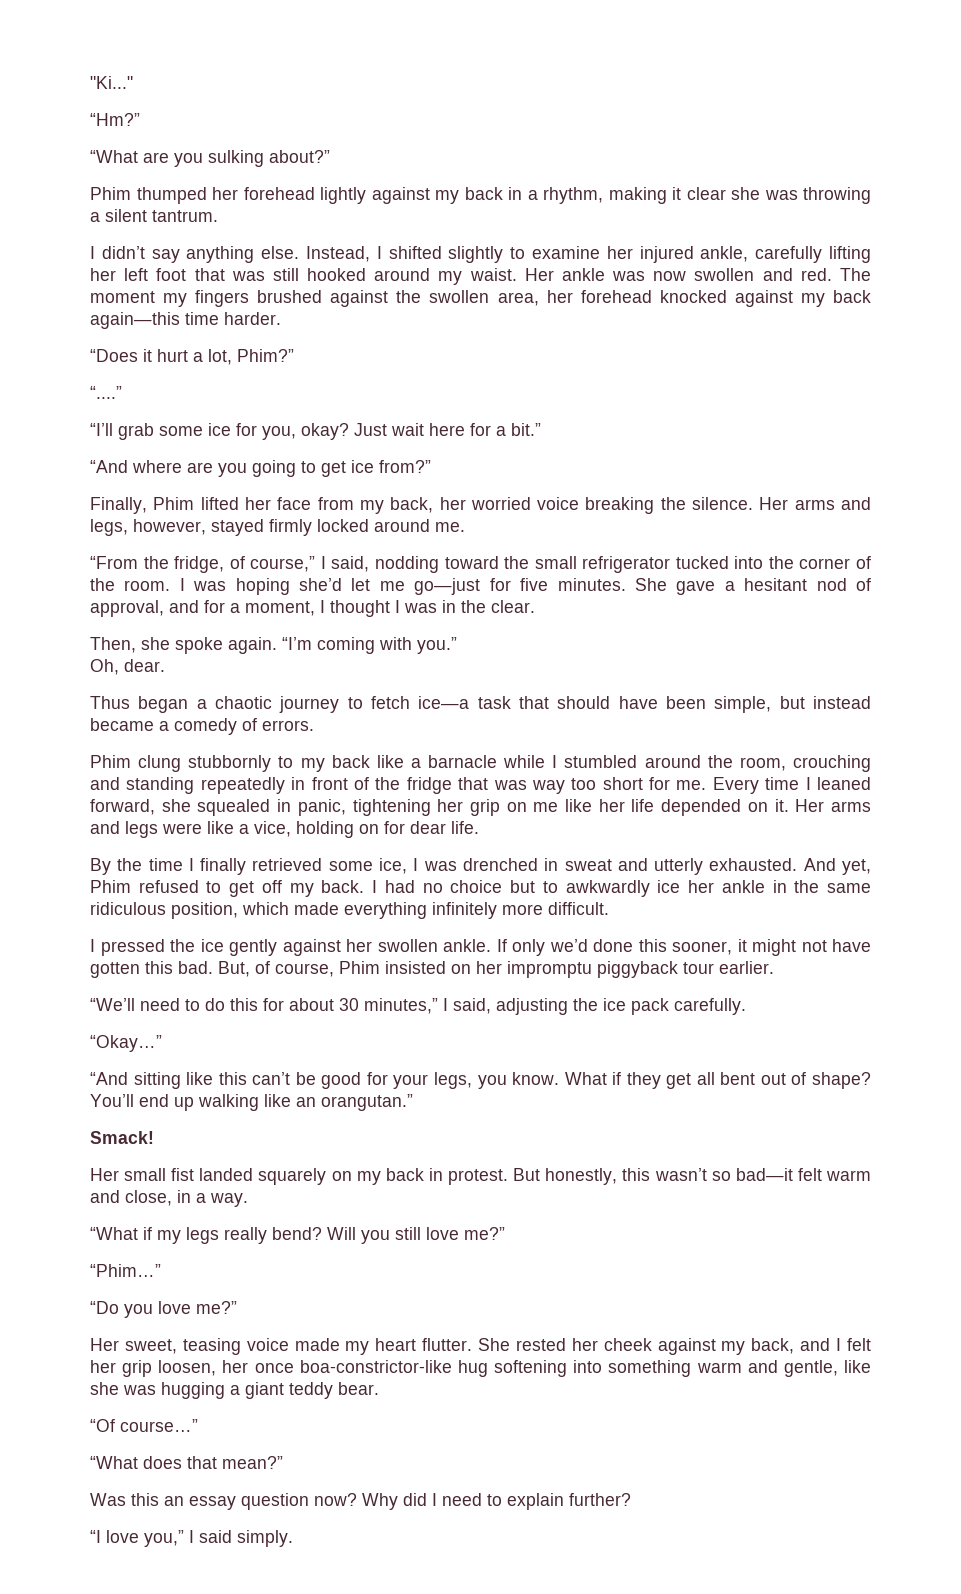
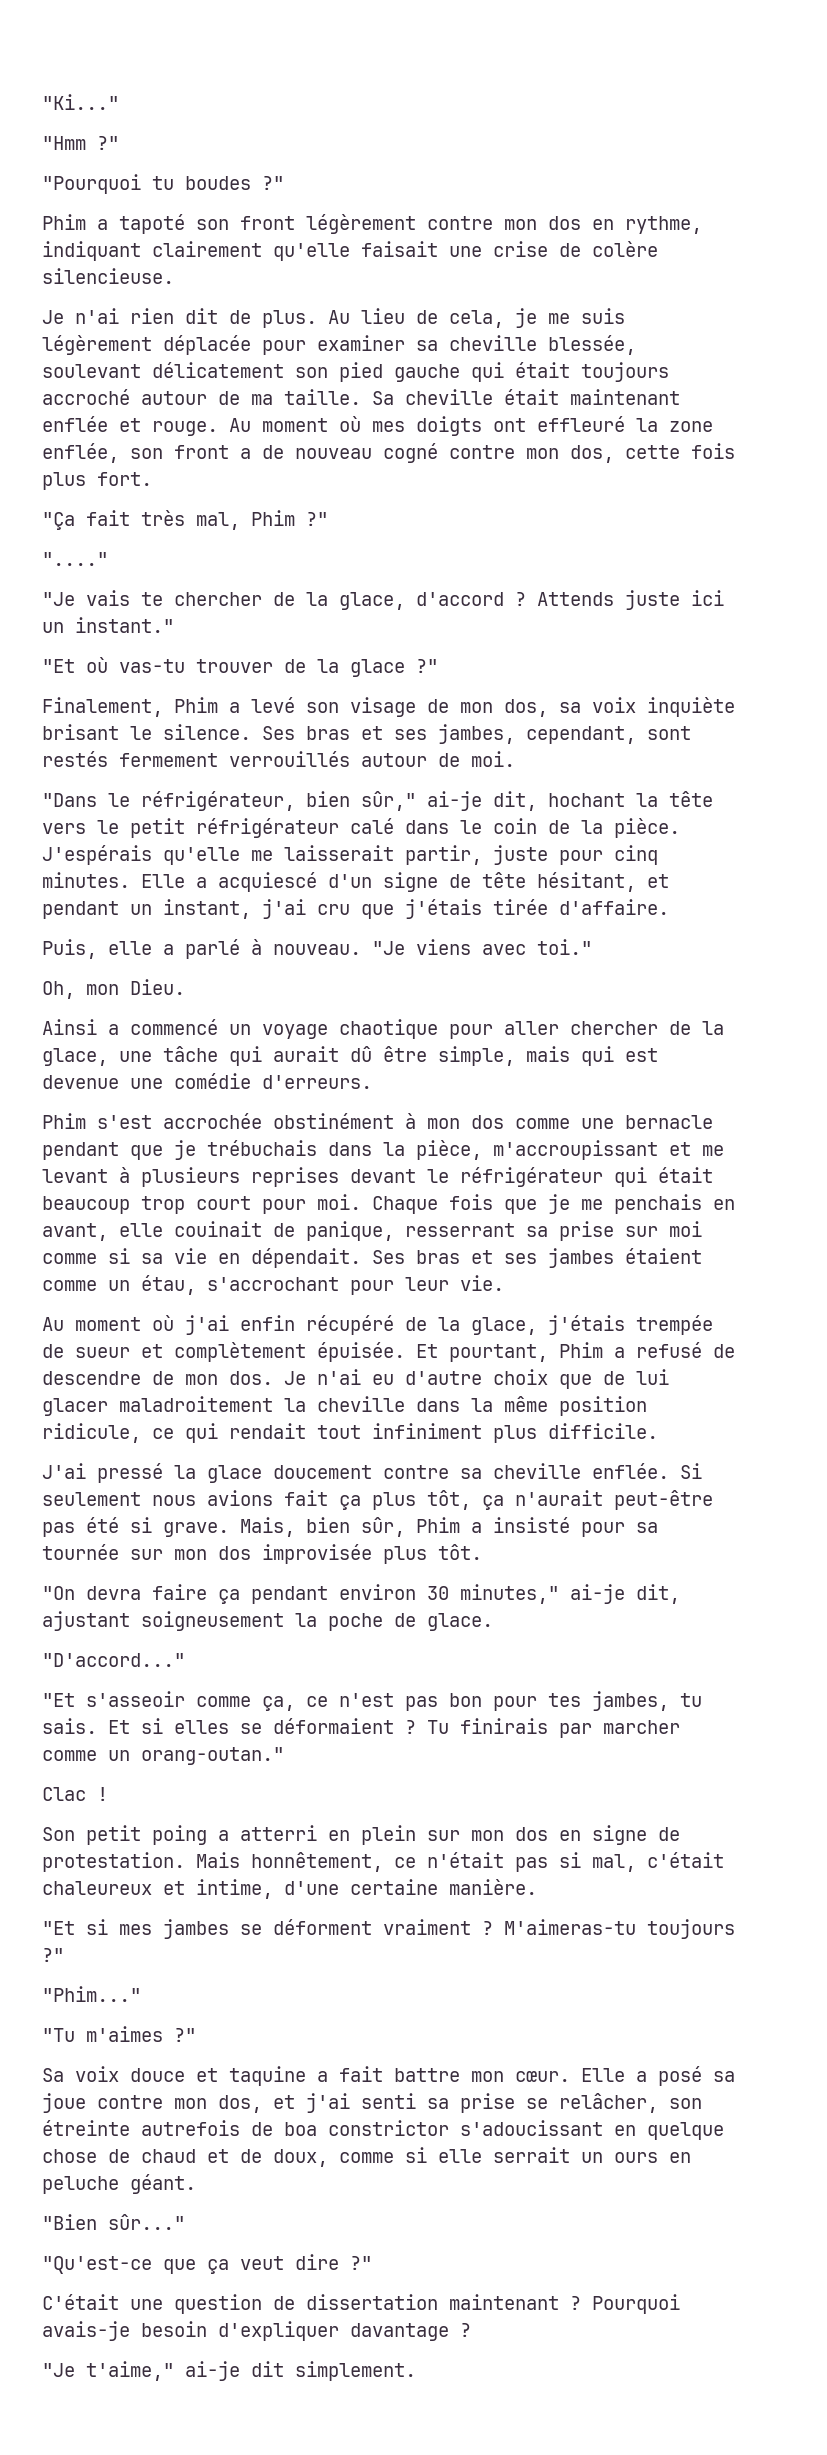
[90,113,140,126] [90,150,330,167] [90,187,871,204] [90,209,218,222] [90,246,871,263] [90,268,871,285] [90,290,872,307] [90,312,281,329] [90,349,294,365] [90,386,122,399] [90,423,541,440] [90,460,431,477] [90,497,871,514] [90,519,465,536] [90,556,871,573] [90,578,871,595] [90,600,535,617] [90,637,457,654] [90,659,165,675] [90,696,872,713] [90,718,314,735] [90,755,871,772] [90,777,872,794] [90,799,872,816] [90,821,479,838] [90,858,871,875] [90,880,871,897] [90,902,609,919] [90,939,871,956] [90,961,774,978] [90,998,746,1015] [90,1035,162,1052] [90,1072,871,1089] [90,1094,413,1111] [90,1131,154,1144] [90,1168,872,1185] [90,1190,248,1207] [90,1227,505,1244] [90,1264,161,1277] [90,1301,237,1318] [90,1338,871,1355] [90,1360,872,1377] [90,1382,379,1399] [90,1419,198,1432] [90,1456,283,1469] [90,1493,631,1510] [90,1530,293,1547] “Hm?” // “What are you sulking about?” // Phim thumped her forehead lightly against my back in a rhythm, making it clear she was throwing a silent tantrum. // I didn’t say anything else. Instead, I shifted slightly to examine her injured ankle, carefully lifting her left foot that was still hooked around my waist. Her ankle was now swollen and red. The moment my fingers brushed against the swollen area, her forehead knocked against my back again—this time harder. // “Does it hurt a lot, Phim?” // “....” // “I’ll grab some ice for you, okay? Just wait here for a bit.” // “And where are you going to get ice from?” // Finally, Phim lifted her face from my back, her worried voice breaking the silence. Her arms and legs, however, stayed firmly locked around me. // “From the fridge, of course,” I said, nodding toward the small refrigerator tucked into the corner of the room. I was hoping she’d let me go—just for five minutes. She gave a hesitant nod of approval, and for a moment, I thought I was in the clear. // Then, she spoke again. “I’m coming with you.” // Oh, dear. // Thus began a chaotic journey to fetch ice—a task that should have been simple, but instead became a comedy of errors. // Phim clung stubbornly to my back like a barnacle while I stumbled around the room, crouching and standing repeatedly in front of the fridge that was way too short for me. Every time I leaned forward, she squealed in panic, tightening her grip on me like her life depended on it. Her arms and legs were like a vice, holding on for dear life. // By the time I finally retrieved some ice, I was drenched in sweat and utterly exhausted. And yet, Phim refused to get off my back. I had no choice but to awkwardly ice her ankle in the same ridiculous position, which made everything infinitely more difficult. // I pressed the ice gently against her swollen ankle. If only we’d done this sooner, it might not have gotten this bad. But, of course, Phim insisted on her impromptu piggyback tour earlier. // “We’ll need to do this for about 30 minutes,” I said, adjusting the ice pack carefully. // “Okay…” // “And sitting like this can’t be good for your legs, you know. What if they get all bent out of shape? You’ll end up walking like an orangutan.” // Smack! // Her small fist landed squarely on my back in protest. But honestly, this wasn’t so bad—it felt warm and close, in a way. // “What if my legs really bend? Will you still love me?” // “Phim…” // “Do you love me?” // Her sweet, teasing voice made my heart flutter. She rested her cheek against my back, and I felt her grip loosen, her once boa-constrictor-like hug softening into something warm and gentle, like she was hugging a giant teddy bear. // “Of course…” // “What does that mean?” // Was this an essay question now? Why did I need to explain further? // “I love you,” I said simply. -> [42,136,119,150] [42,174,284,194] [42,214,702,234] [42,241,658,261] [42,268,174,284] [42,308,625,328] [42,335,636,355] [42,362,669,382] [42,389,680,405] [42,416,713,436] [42,443,735,463] [42,472,152,490] [42,510,328,530] [42,552,108,566] [42,590,724,610] [42,617,174,633] [42,657,438,677] [42,697,735,717] [42,724,691,744] [42,751,515,767] [42,791,713,811] [42,818,680,838] [42,845,658,865] [42,872,669,892] [42,899,669,919] [42,939,592,959] [42,979,185,999] [42,1019,724,1039] [42,1046,658,1066] [42,1073,372,1089] [42,1113,713,1129] [42,1140,724,1160] [42,1167,713,1187] [42,1194,735,1214] [42,1221,702,1241] [42,1248,702,1268] [42,1275,504,1295] [42,1315,713,1335] [42,1342,735,1362] [42,1369,669,1389] [42,1396,647,1416] [42,1423,658,1443] [42,1463,702,1483] [42,1490,713,1510] [42,1517,658,1537] [42,1544,482,1564] [42,1584,680,1604] [42,1611,493,1631] [42,1653,185,1667] [42,1691,702,1711] [42,1718,680,1738] [42,1747,284,1765] [42,1787,108,1801] [42,1825,680,1845] [42,1852,724,1872] [42,1879,537,1899] [42,1919,735,1939] [42,1948,64,1962] [42,1986,141,2002] [42,2026,196,2042] [42,2066,735,2086] [42,2093,702,2113] [42,2120,724,2140] [42,2147,691,2167] [42,2174,196,2194] [42,2214,185,2230] [42,2254,372,2274] [42,2294,680,2314] [42,2321,471,2341] [42,2361,416,2381] "Hmm ?" // "Pourquoi tu boudes ?" // Phim a tapoté son front légèrement contre mon dos en rythme, indiquant clairement qu'elle faisait une crise de colère silencieuse. // Je n'ai rien dit de plus. Au lieu de cela, je me suis légèrement déplacée pour examiner sa cheville blessée, soulevant délicatement son pied gauche qui était toujours accroché autour de ma taille. Sa cheville était maintenant enflée et rouge. Au moment où mes doigts ont effleuré la zone enflée, son front a de nouveau cogné contre mon dos, cette fois plus fort. // "Ça fait très mal, Phim ?" // "...." // "Je vais te chercher de la glace, d'accord ? Attends juste ici un instant." // "Et où vas-tu trouver de la glace ?" // Finalement, Phim a levé son visage de mon dos, sa voix inquiète brisant le silence. Ses bras et ses jambes, cependant, sont restés fermement verrouillés autour de moi. // "Dans le réfrigérateur, bien sûr," ai-je dit, hochant la tête vers le petit réfrigérateur calé dans le coin de la pièce. J'espérais qu'elle me laisserait partir, juste pour cinq minutes. Elle a acquiescé d'un signe de tête hésitant, et pendant un instant, j'ai cru que j'étais tirée d'affaire. // Puis, elle a parlé à nouveau. "Je viens avec toi." // Oh, mon Dieu. // Ainsi a commencé un voyage chaotique pour aller chercher de la glace, une tâche qui aurait dû être simple, mais qui est devenue une comédie d'erreurs. // Phim s'est accrochée obstinément à mon dos comme une bernacle pendant que je trébuchais dans la pièce, m'accroupissant et me levant à plusieurs reprises devant le réfrigérateur qui était beaucoup trop court pour moi. Chaque fois que je me penchais en avant, elle couinait de panique, resserrant sa prise sur moi comme si sa vie en dépendait. Ses bras et ses jambes étaient comme un étau, s'accrochant pour leur vie. // Au moment où j'ai enfin récupéré de la glace, j'étais trempée de sueur et complètement épuisée. Et pourtant, Phim a refusé de descendre de mon dos. Je n'ai eu d'autre choix que de lui glacer maladroitement la cheville dans la même position ridicule, ce qui rendait tout infiniment plus difficile. // J'ai pressé la glace doucement contre sa cheville enflée. Si seulement nous avions fait ça plus tôt, ça n'aurait peut-être pas été si grave. Mais, bien sûr, Phim a insisté pour sa tournée sur mon dos improvisée plus tôt. // "On devra faire ça pendant environ 30 minutes," ai-je dit, ajustant soigneusement la poche de glace. // "D'accord..." // "Et s'asseoir comme ça, ce n'est pas bon pour tes jambes, tu sais. Et si elles se déformaient ? Tu finirais par marcher comme un orang-outan." // Clac ! // Son petit poing a atterri en plein sur mon dos en signe de protestation. Mais honnêtement, ce n'était pas si mal, c'était chaleureux et intime, d'une certaine manière. // "Et si mes jambes se déforment vraiment ? M'aimeras-tu toujours ?" // "Phim..." // "Tu m'aimes ?" // Sa voix douce et taquine a fait battre mon cœur. Elle a posé sa joue contre mon dos, et j'ai senti sa prise se relâcher, son étreinte autrefois de boa constrictor s'adoucissant en quelque chose de chaud et de doux, comme si elle serrait un ours en peluche géant. // "Bien sûr..." // "Qu'est-ce que ça veut dire ?" // C'était une question de dissertation maintenant ? Pourquoi avais-je besoin d'expliquer davantage ? // "Je t'aime," ai-je dit simplement.

